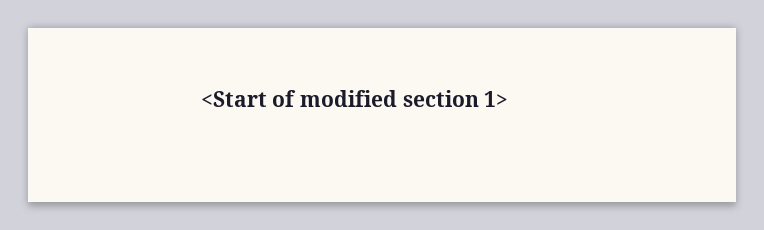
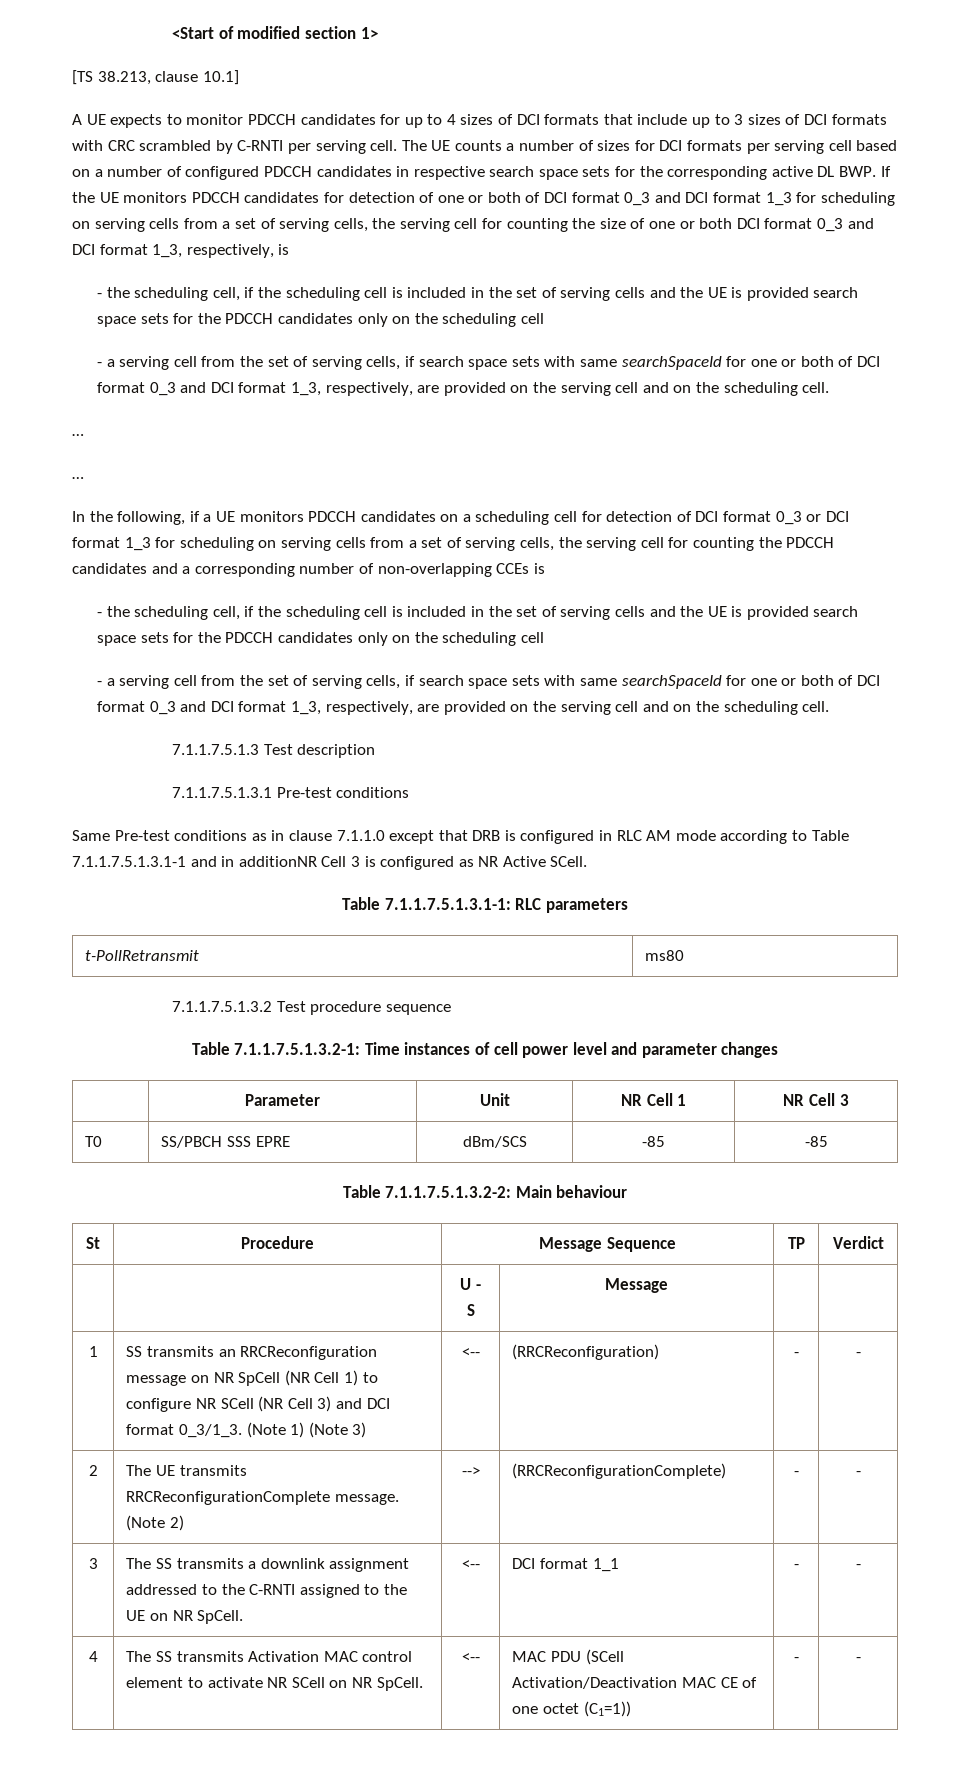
(509, 99) none -> [72,70,239,85] [72,114,887,128] [72,140,898,154] [72,166,891,180] [72,192,895,206] [72,218,874,232] [72,244,290,258] [97,287,859,301] [97,313,544,327] [97,356,881,370] [97,382,830,396] [72,434,84,436] [72,477,84,479] [72,511,849,525] [72,537,835,551] [72,563,545,577] [97,606,859,620] [97,632,544,646] [97,675,881,689] [97,701,830,715] [172,744,376,758] [172,787,410,798] [72,830,849,844] [72,856,588,870] [342,897,628,913] [85,950,200,961] [645,950,685,961] [172,1001,452,1015] [191,1042,779,1058] [245,1094,320,1106] [479,1093,510,1106] [620,1093,687,1106] [783,1093,849,1106] [85,1136,103,1147] [161,1136,290,1148] [462,1136,527,1148] [642,1136,665,1147] [804,1136,828,1147] [342,1185,628,1198] [86,1237,100,1249] [241,1236,314,1249] [539,1237,676,1252] [787,1237,805,1249] [832,1236,884,1249] [460,1278,481,1290] [466,1304,475,1316] [605,1278,668,1293] [88,1346,98,1357] [126,1346,378,1360] [126,1370,378,1386] [126,1396,390,1412] [126,1422,367,1438] [461,1348,480,1357] [512,1344,660,1360] [793,1352,799,1357] [855,1352,861,1357] [88,1465,98,1476] [126,1465,247,1476] [126,1491,400,1505] [126,1515,185,1531] [461,1467,480,1476] [512,1463,727,1479] [793,1471,799,1476] [855,1471,861,1476] [88,1558,98,1569] [126,1558,410,1572] [126,1584,407,1598] [126,1610,244,1624] [461,1560,480,1569] [512,1558,619,1572] [793,1564,799,1569] [855,1564,861,1569] [88,1651,98,1662] [126,1651,413,1662] [126,1677,423,1691] [461,1653,480,1662] [512,1649,624,1665] [512,1677,758,1689] [512,1701,631,1717] [793,1657,799,1662] [855,1657,861,1662] // [TS 38.213, clause 10.1] // A UE expects to monitor PDCCH candidates for up to 4 sizes of DCI formats that include up to 3 sizes of DCI formats with CRC scrambled by C-RNTI per serving cell. The UE counts a number of sizes for DCI formats per serving cell based on a number of configured PDCCH candidates in respective search space sets for the corresponding active DL BWP. If the UE monitors PDCCH candidates for detection of one or both of DCI format 0_3 and DCI format 1_3 for scheduling on serving cells from a set of serving cells, the serving cell for counting the size of one or both DCI format 0_3 and DCI format 1_3, respectively, is // - the scheduling cell, if the scheduling cell is included in the set of serving cells and the UE is provided search space sets for the PDCCH candidates only on the scheduling cell // - a serving cell from the set of serving cells, if search space sets with same searchSpaceId for one or both of DCI format 0_3 and DCI format 1_3, respectively, are provided on the serving cell and on the scheduling cell. // … // … // In the following, if a UE monitors PDCCH candidates on a scheduling cell for detection of DCI format 0_3 or DCI format 1_3 for scheduling on serving cells from a set of serving cells, the serving cell for counting the PDCCH candidates and a corresponding number of non-overlapping CCEs is // - the scheduling cell, if the scheduling cell is included in the set of serving cells and the UE is provided search space sets for the PDCCH candidates only on the scheduling cell // - a serving cell from the set of serving cells, if search space sets with same searchSpaceId for one or both of DCI format 0_3 and DCI format 1_3, respectively, are provided on the serving cell and on the scheduling cell. // 7.1.1.7.5.1.3 Test description // 7.1.1.7.5.1.3.1 Pre-test conditions // Same Pre-test conditions as in clause 7.1.1.0 except that DRB is configured in RLC AM mode according to Table 7.1.1.7.5.1.3.1-1 and in additionNR Cell 3 is configured as NR Active SCell. // Table 7.1.1.7.5.1.3.1-1: RLC parameters // t-PollRetransmit | ms80 // 7.1.1.7.5.1.3.2 Test procedure sequence // Table 7.1.1.7.5.1.3.2-1: Time instances of cell power level and parameter changes // | Parameter | Unit | NR Cell 1 | NR Cell 3 // T0 | SS/PBCH SSS EPRE | dBm/SCS | -85 | -85 // Table 7.1.1.7.5.1.3.2-2: Main behaviour // St | Procedure | Message Sequence | TP | Verdict // | | U - S | Message | | // 1 | SS transmits an RRCReconfiguration message on NR SpCell (NR Cell 1) to configure NR SCell (NR Cell 3) and DCI format 0_3/1_3. (Note 1) (Note 3) | <-- | (RRCReconfiguration) | - | - // 2 | The UE transmits RRCReconfigurationComplete message. (Note 2) | --> | (RRCReconfigurationComplete) | - | - // 3 | The SS transmits a downlink assignment addressed to the C-RNTI assigned to the UE on NR SpCell. | <-- | DCI format 1_1 | - | - // 4 | The SS transmits Activation MAC control element to activate NR SCell on NR SpCell. | <-- | MAC PDU (SCell Activation/Deactivation MAC CE of one octet (C1=1)) | - | -

